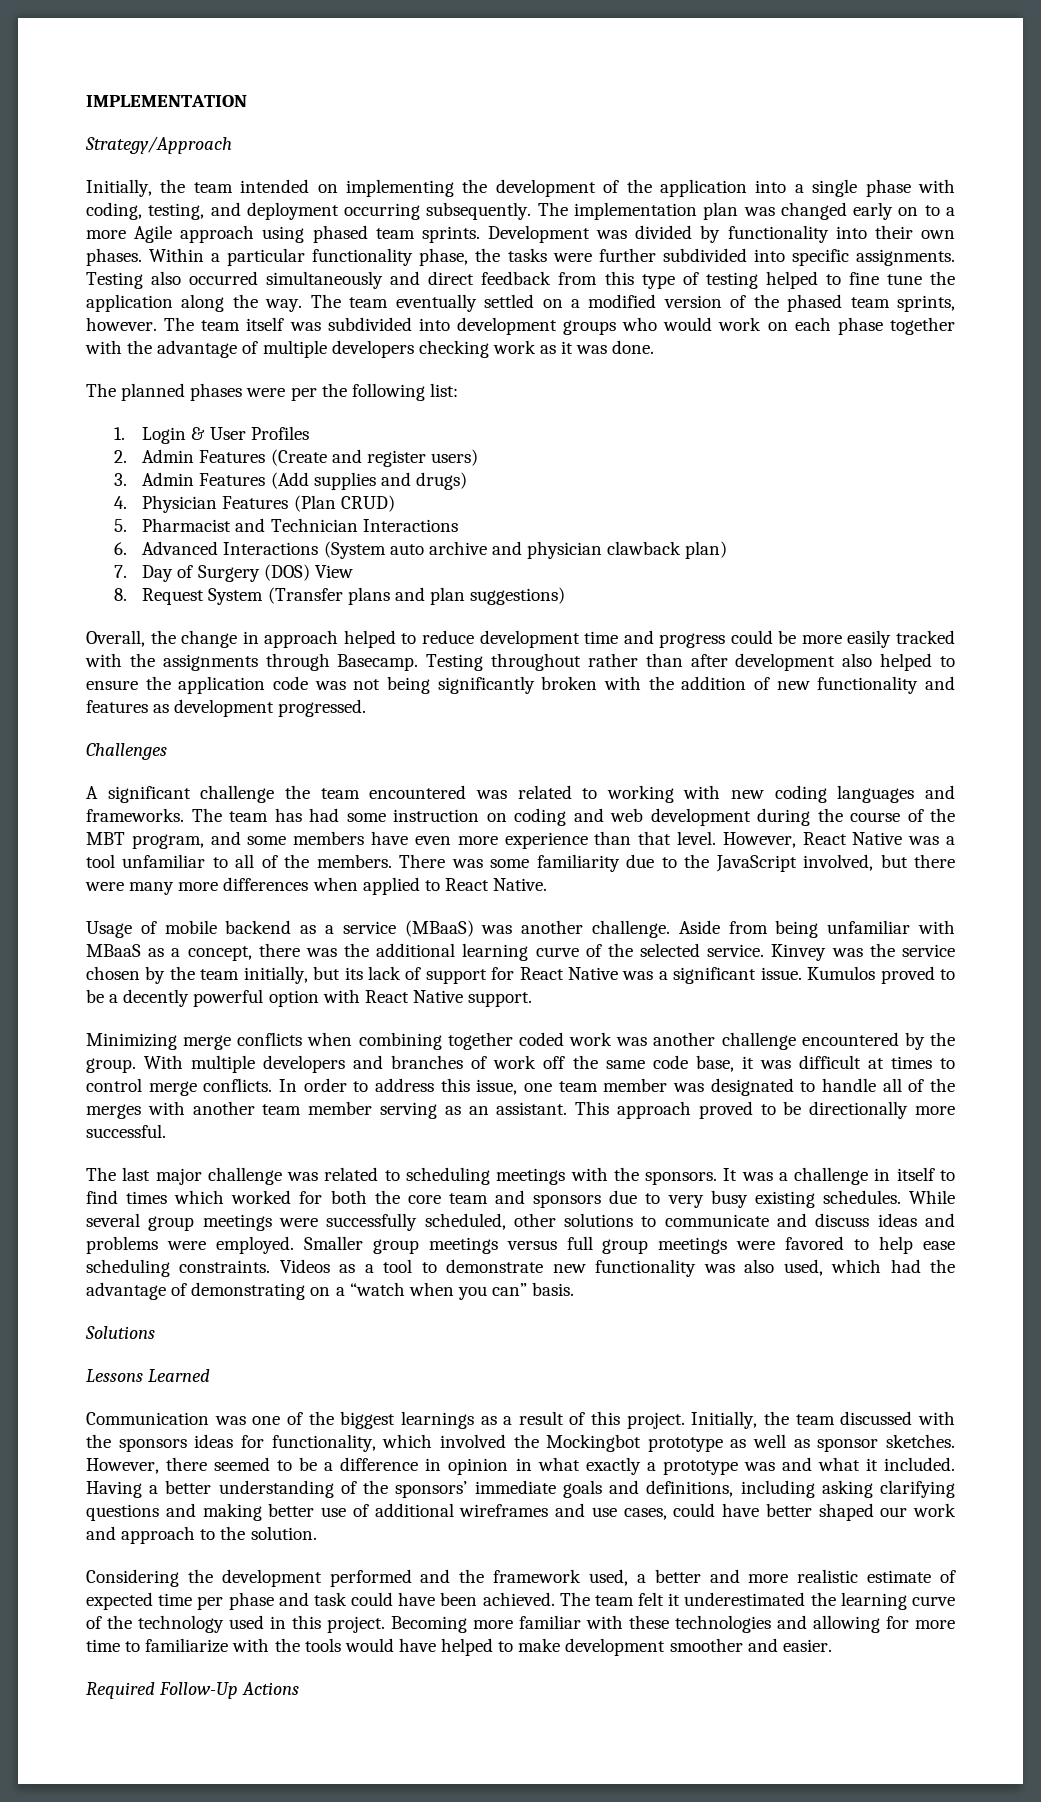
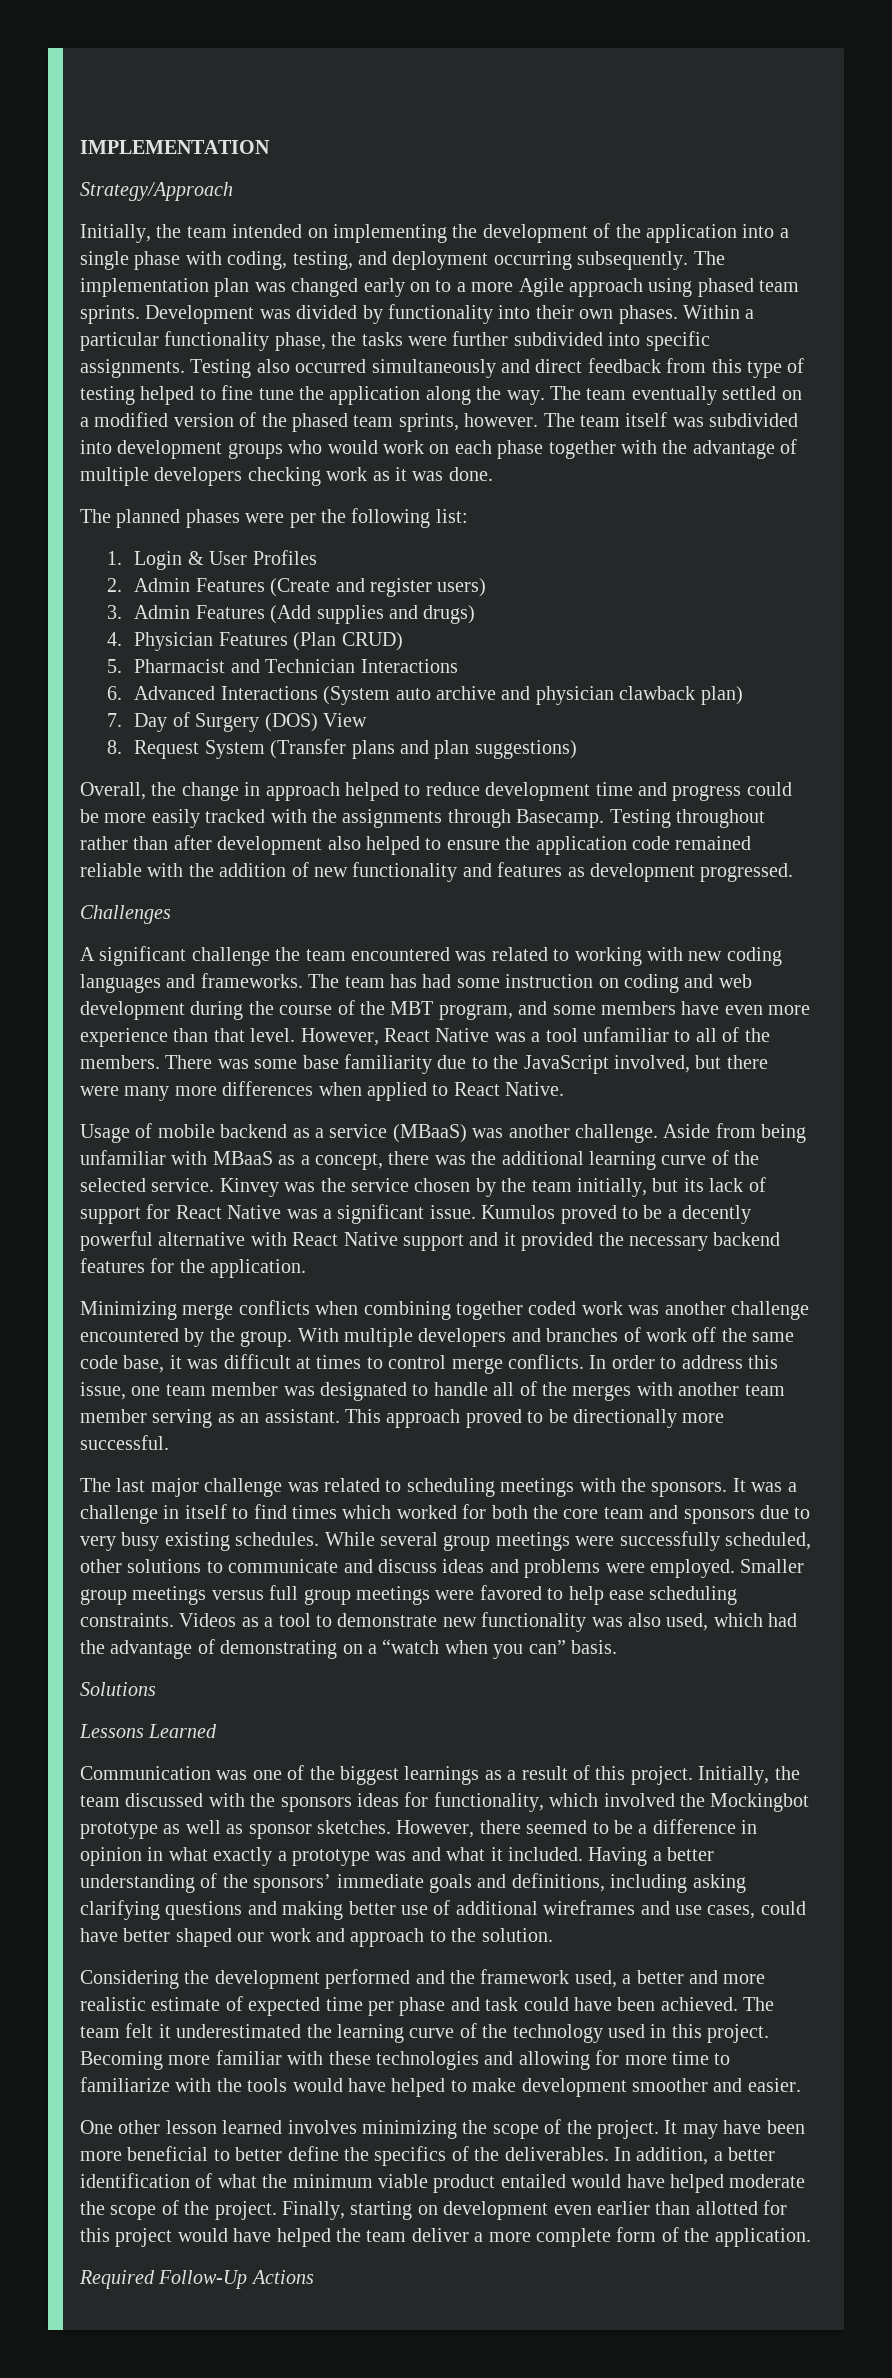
[314,676,598,694] was not being significantly broken -> [675,836,752,850] [80,863,142,877] remained reliable
(530, 863) none -> [302,1055,339,1069] base
[268,990,319,1007] option -> [158,1232,246,1246] alternative
[468,992,533,1007] support. -> [403,1232,781,1251] [80,1258,307,1278] support and it provided the necessary backend features for the application.
(832, 1645) none -> [80,2119,805,2139] [80,2146,776,2166] [80,2173,806,2193] [80,2200,788,2220] [80,2227,811,2247] // One other lesson learned involves minimizing the scope of the project. It may have been more beneficial to better define the specifics of the deliverables. In addition, a better identification of what the minimum viable product entailed would have helped moderate the scope of the project. Finally, starting on development even earlier than allotted for this project would have helped the team deliver a more complete form of the application.

